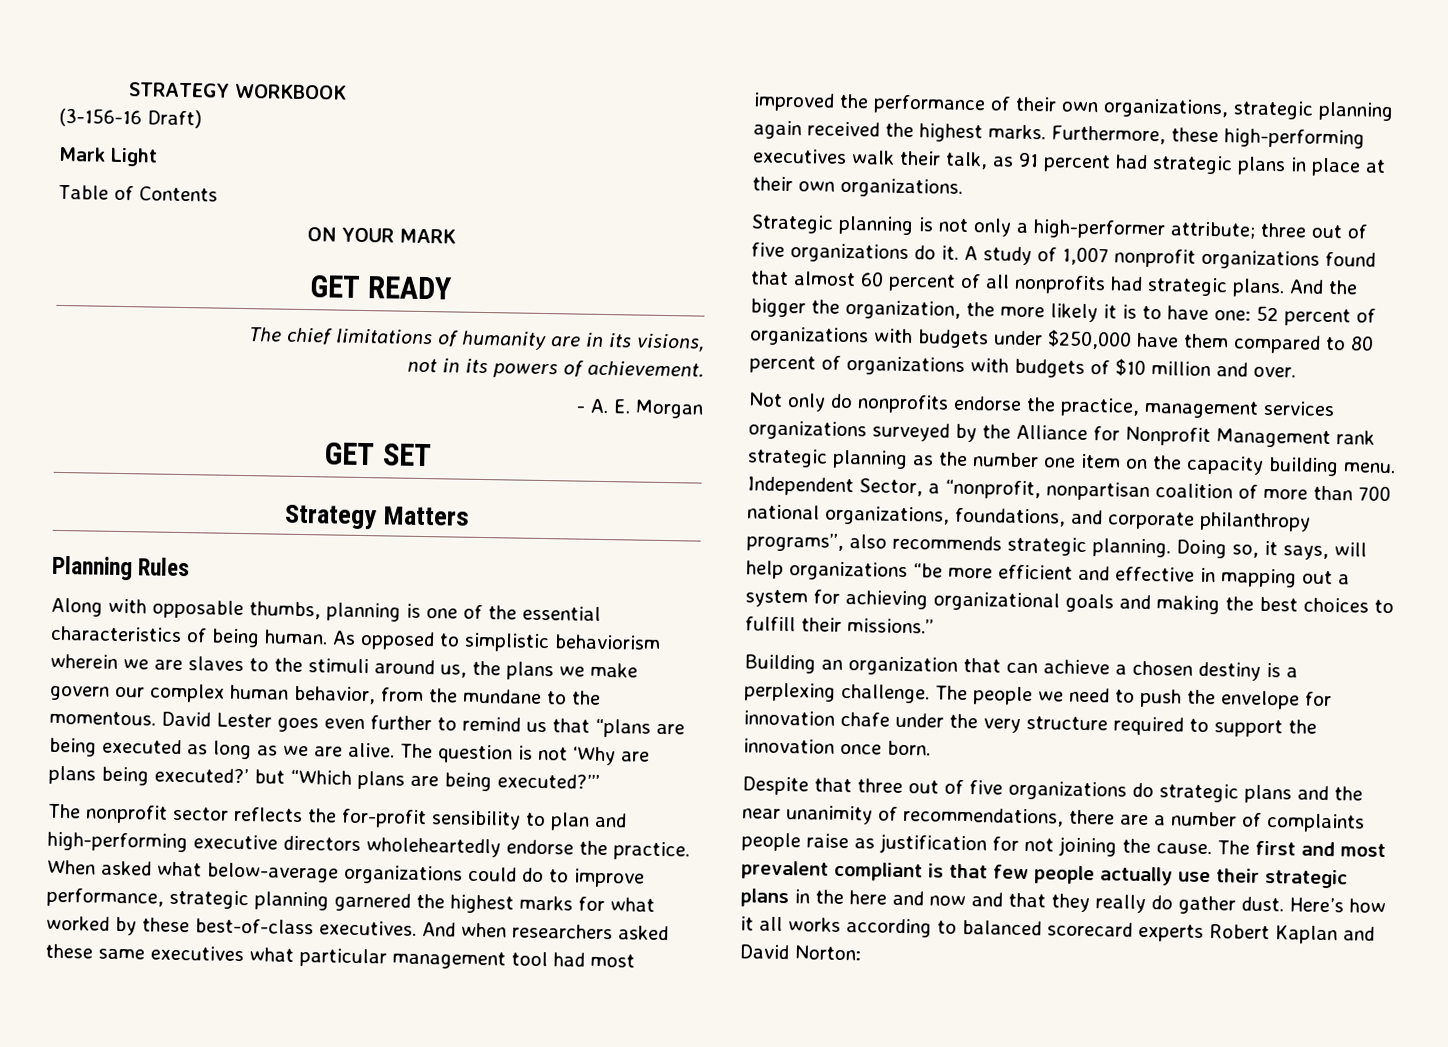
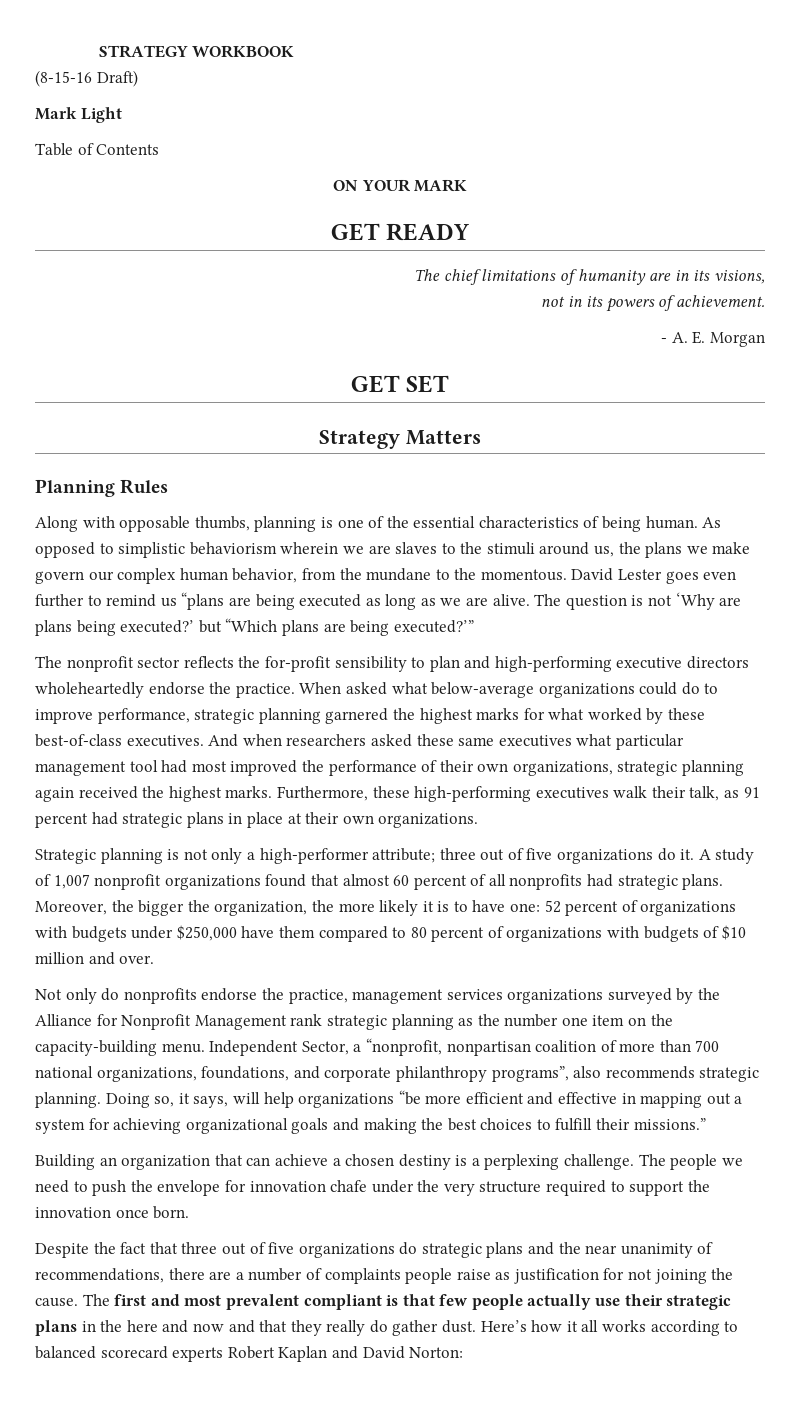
[59,107,142,128] (3-156-16 -> [35,70,92,87] (8-15-16
[552,718,590,733] that -> (177, 602) none
[1289,279,1324,294] And -> [35,901,107,915] Moreover,
[1186,455,1339,477] capacity building -> [35,1040,157,1056] capacity-building
(809, 786) none -> [93,1242,147,1254] the fact

